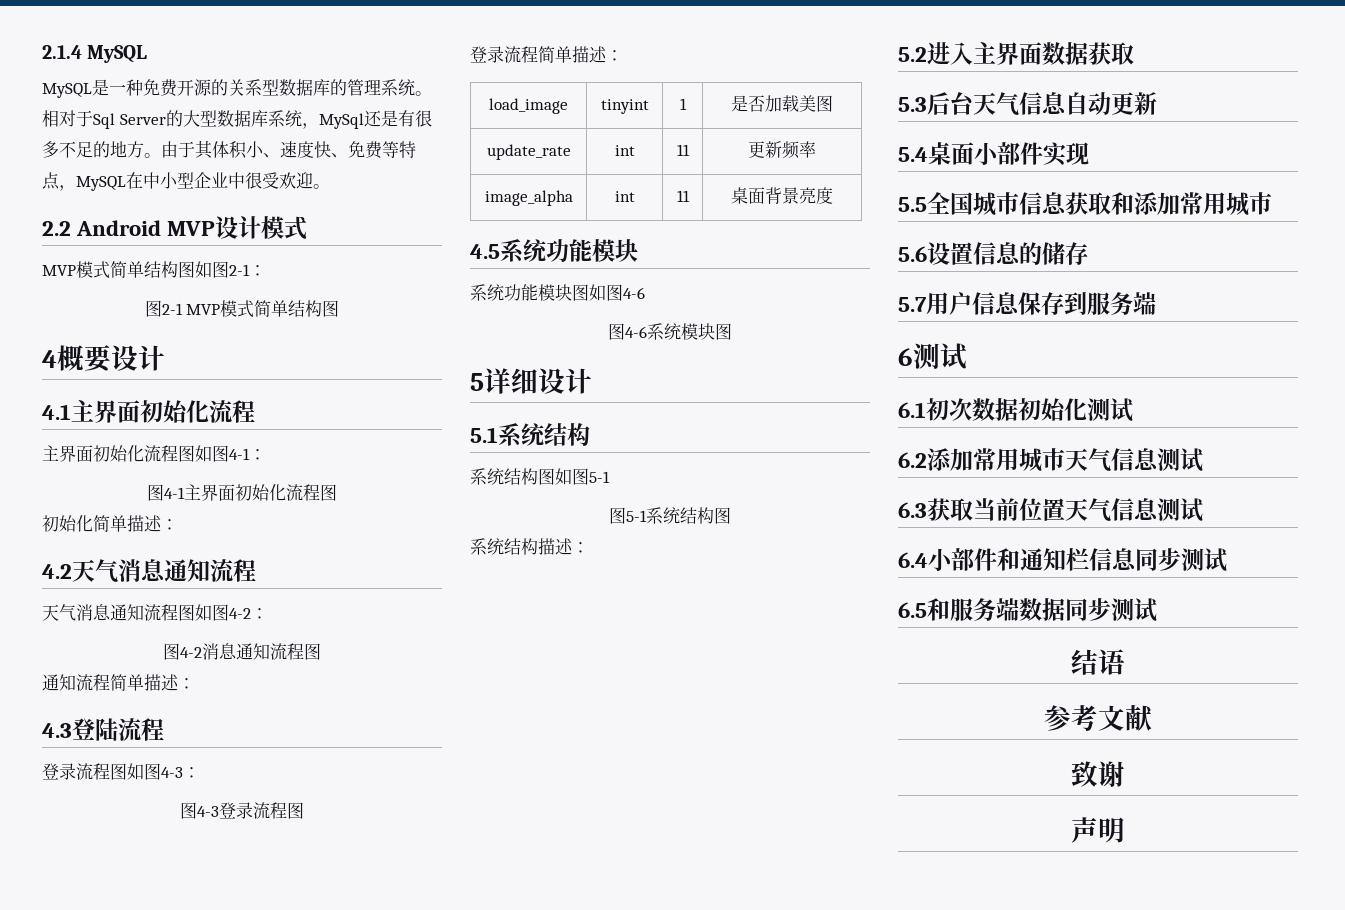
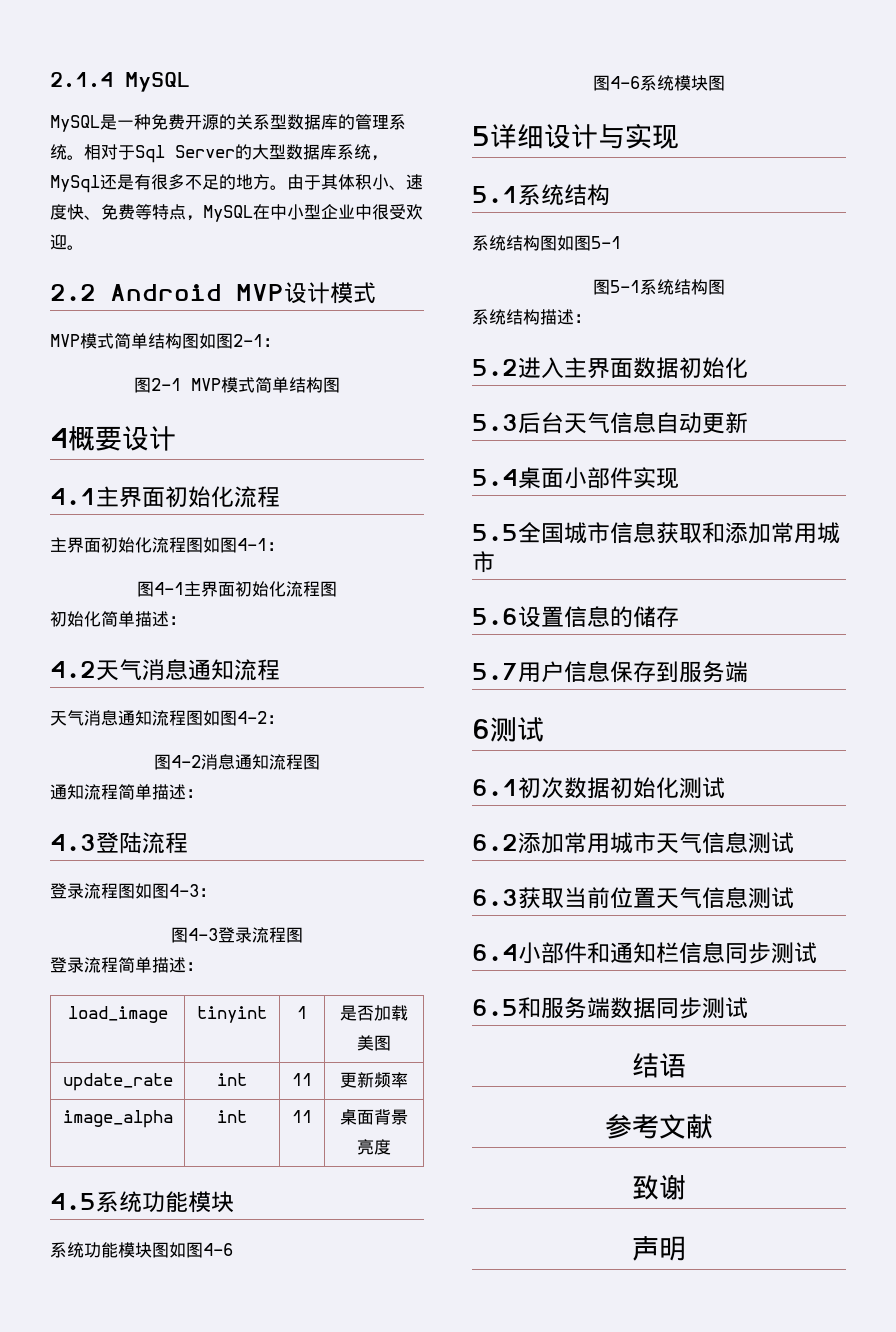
(592, 381) none -> [598,123,679,149] 与实现
[1088,42,1134,65] 获取 -> [679,357,748,379] 初始化

